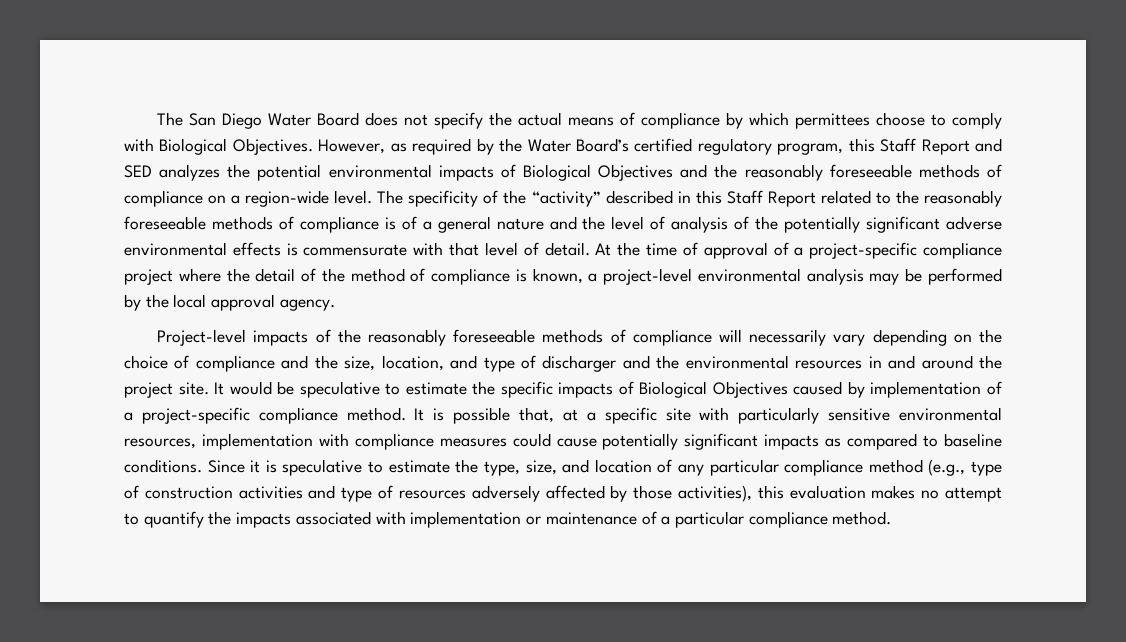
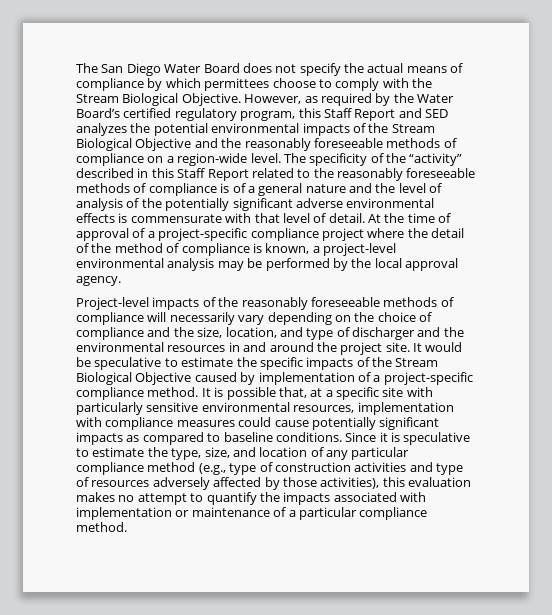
[159,138,313,155] Biological Objectives. -> [412,78,432,88] [76,93,241,106] the Stream Biological Objective.
[523,164,674,181] Biological Objectives -> [368,123,435,133] [76,138,192,151] the Stream Biological Objective
[639,381,788,398] Biological Objectives -> [372,357,439,367] [76,372,192,385] the Stream Biological Objective

